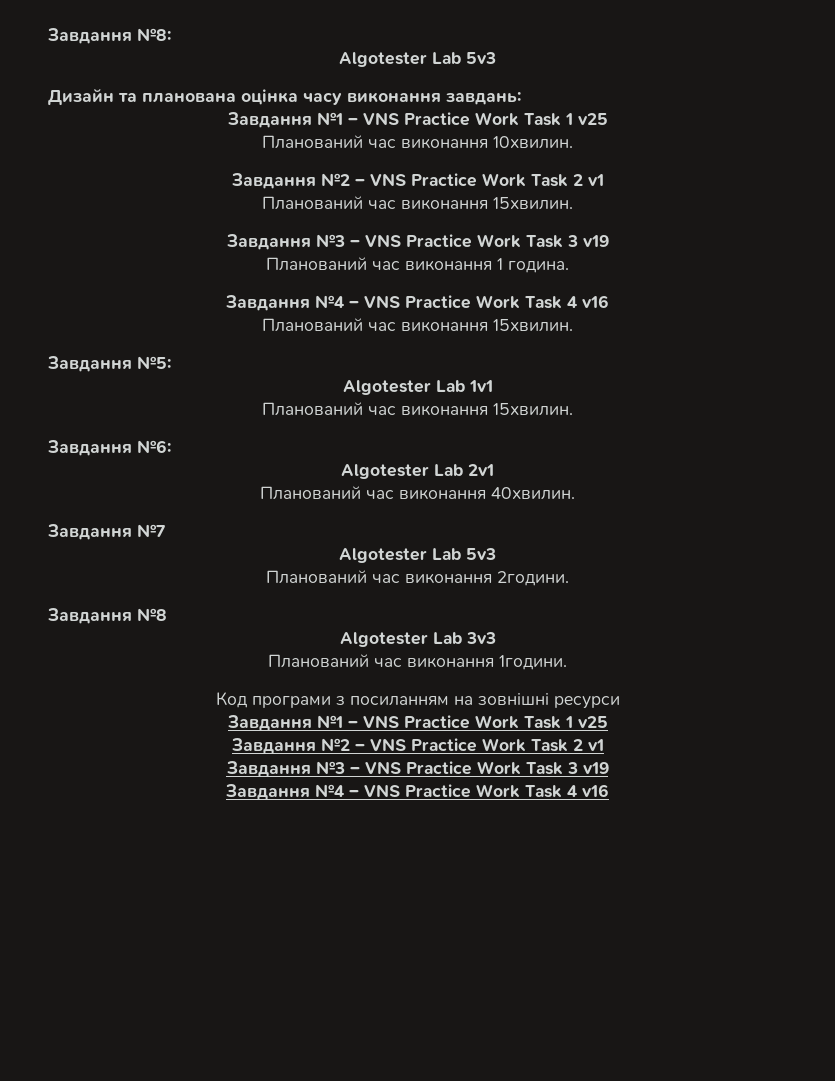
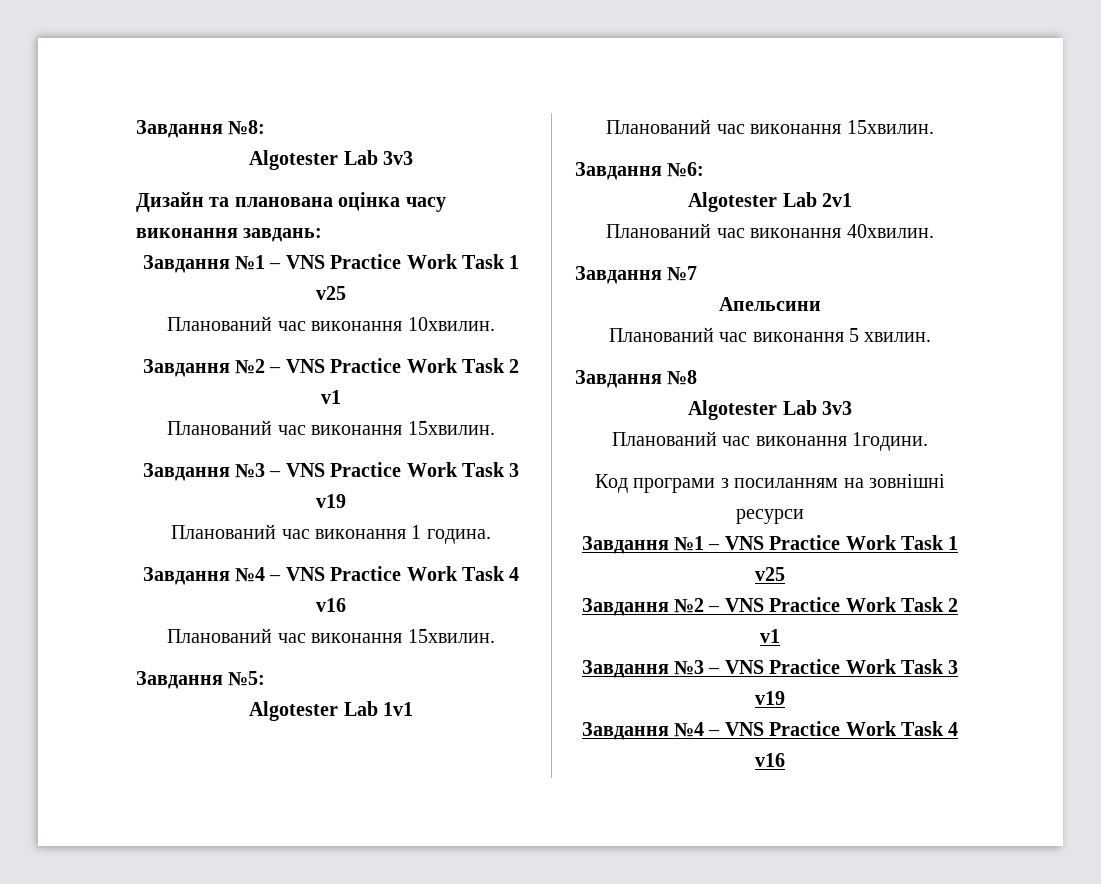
[466,52,496,64] 5v3 -> [382,151,413,165] 3v3
[339,548,496,563] [266,570,569,586] Algotester Lab 5v3 // Планований час виконання 2години. -> [719,297,821,311] [608,327,932,342] Апельсини // Планований час виконання 5 хвилин.

